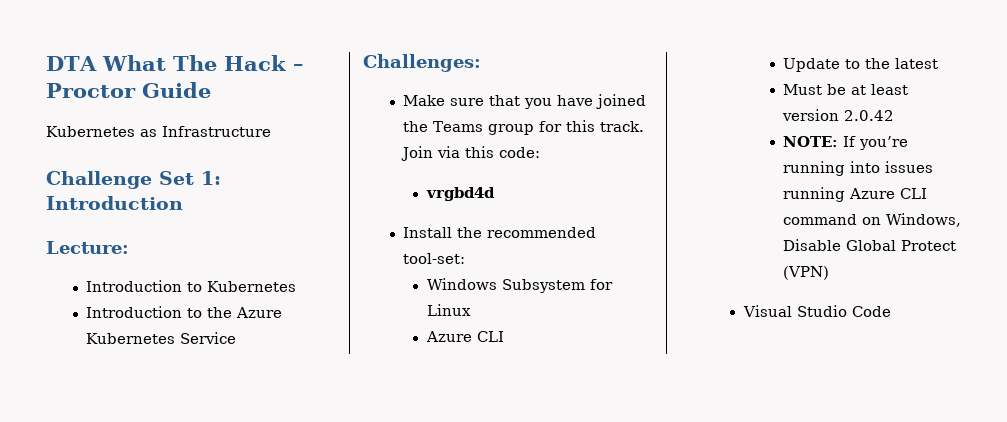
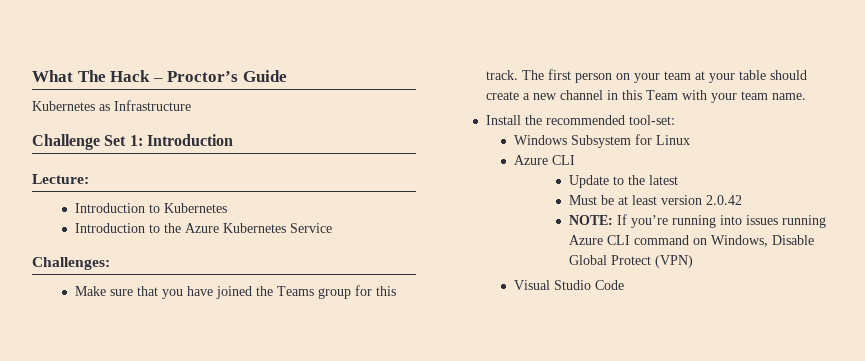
[46,56,97,71] DTA -> (32, 76) none
[46,83,136,98] Proctor -> [167,71,239,82] Proctor’s
[401,146,541,161] [425,187,495,201] Join via this code: // vrgbd4d -> [522,69,808,83] [486,90,807,103] The first person on your team at your table should create a new channel in this Team with your team name.

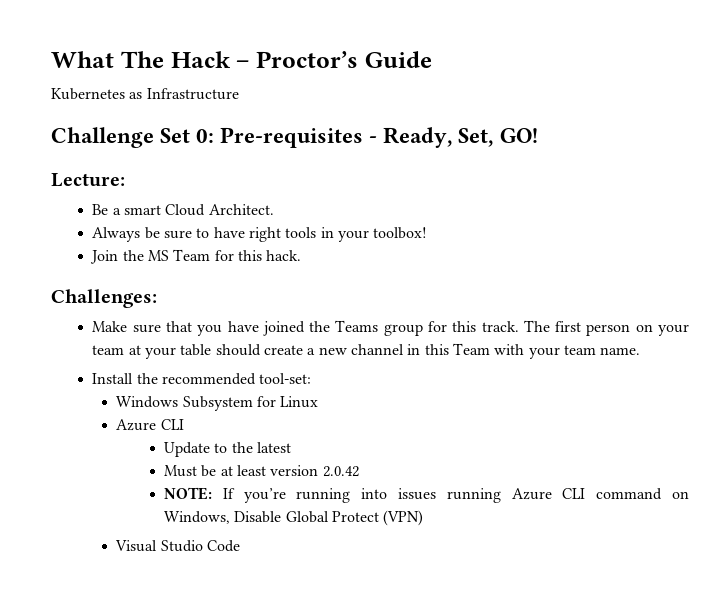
[129,134,233,146] [32,174,89,184] [75,203,228,213] [75,223,333,233] 1: Introduction // Lecture: // Introduction to Kubernetes // Introduction to the Azure Kubernetes Service -> [196,127,538,148] [51,173,125,187] [92,204,274,216] [92,227,428,242] [90,249,302,264] 0: Pre-requisites - Ready, Set, GO! // Lecture: // Be a smart Cloud Architect. // Always be sure to have right tools in your toolbox! // Join the MS Team for this hack.

